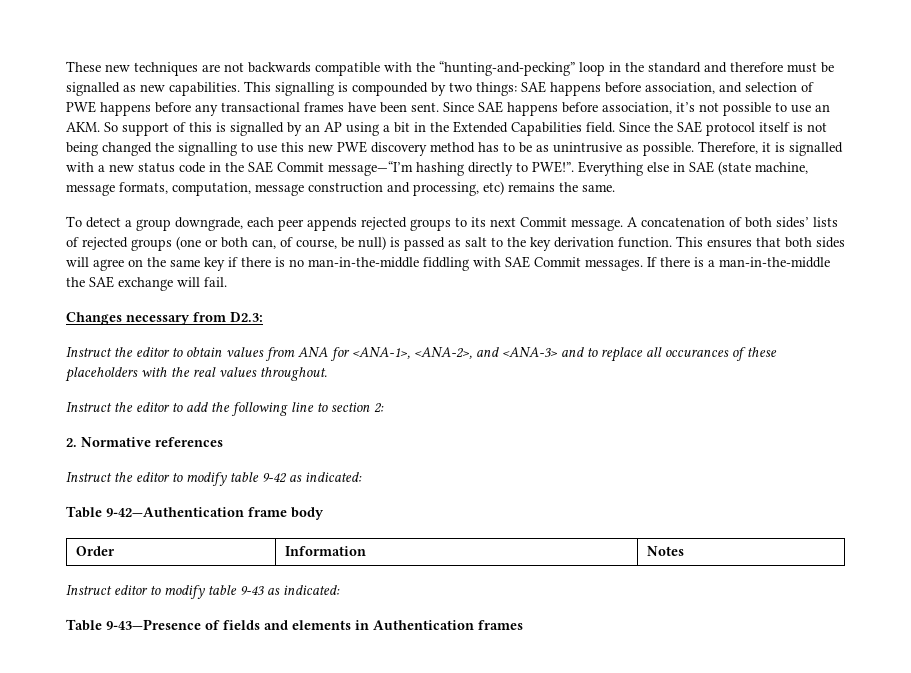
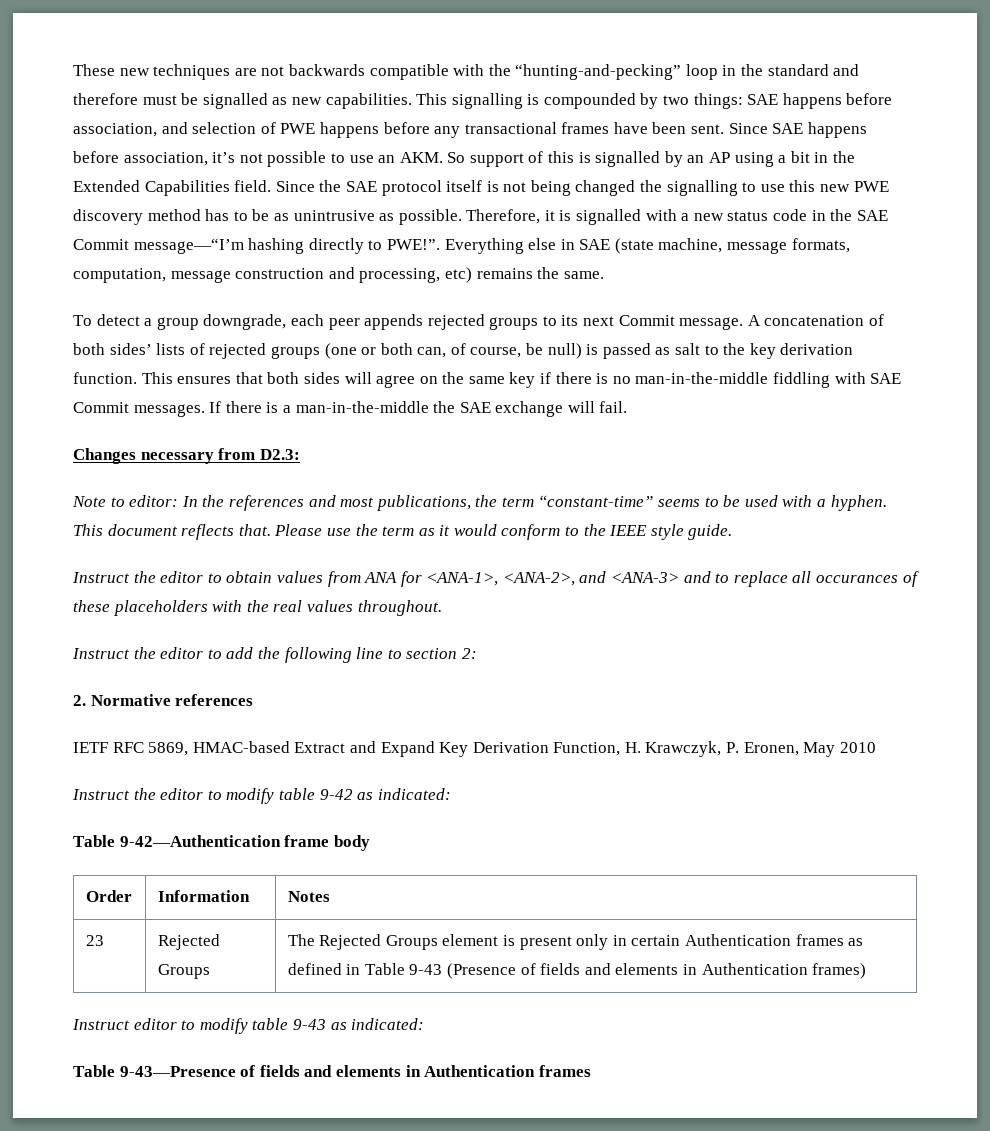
(263, 317) none -> [72,495,887,511] [73,524,733,540] // Note to editor: In the references and most publications, the term “constant-time” seems to be used with a hyphen. This document reflects that. Please use the term as it would conform to the IEEE style guide.
(223, 442) none -> [73,741,876,757] // IETF RFC 5869, HMAC-based Extract and Expand Key Derivation Function, H. Krawczyk, P. Eronen, May 2010
(685, 551) none -> [85,935,104,946] [157,934,220,950] [157,964,210,979] [287,934,864,950] [287,963,867,979] // 23 | Rejected Groups | The Rejected Groups element is present only in certain Authentication frames as defined in Table 9-43 (Presence of fields and elements in Authentication frames)

